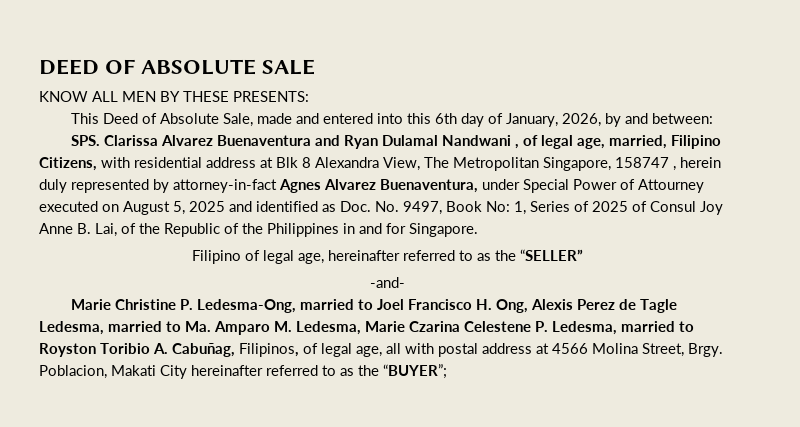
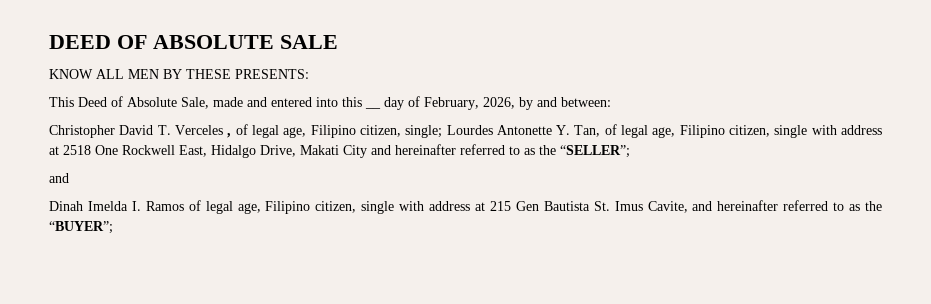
[435,113,458,124] 6th -> [365,107,381,109] __
[506,113,559,127] January, -> [424,97,479,110] February,
[71,135,722,149] [39,157,721,171] [39,179,704,193] [39,201,723,215] [39,223,478,237] [192,249,583,264] [370,277,405,288] [71,299,678,313] [39,321,694,335] [39,343,723,357] [39,365,187,379] SPS. Clarissa Alvarez Buenaventura and Ryan Dulamal Nandwani , of legal age, married, Filipino Citizens, with residential address at Blk 8 Alexandra View, The Metropolitan Singapore, 158747 , herein duly represented by attorney-in-fact Agnes Alvarez Buenaventura, under Special Power of Attourney executed on August 5, 2025 and identified as Doc. No. 9497, Book No: 1, Series of 2025 of Consul Joy Anne B. Lai, of the Republic of the Philippines in and for Singapore. // Filipino of legal age, hereinafter referred to as the “SELLER” // -and- // Marie Christine P. Ledesma-Ong, married to Joel Francisco H. Ong, Alexis Perez de Tagle Ledesma, married to Ma. Amparo M. Ledesma, Marie Czarina Celestene P. Ledesma, married to Royston Toribio A. Cabuñag, Filipinos, of legal age, all with postal address at 4566 Molina Street, Brgy. Poblacion, Makati City -> [49,124,883,138] [49,144,630,158] [49,173,69,183] [49,200,713,214] Christopher David T. Verceles , of legal age, Filipino citizen, single; Lourdes Antonette Y. Tan, of legal age, Filipino citizen, single with address at 2518 One Rockwell East, Hidalgo Drive, Makati City and hereinafter referred to as the “SELLER”; // and // Dinah Imelda I. Ramos of legal age, Filipino citizen, single with address at 215 Gen Bautista St. Imus Cavite, and

